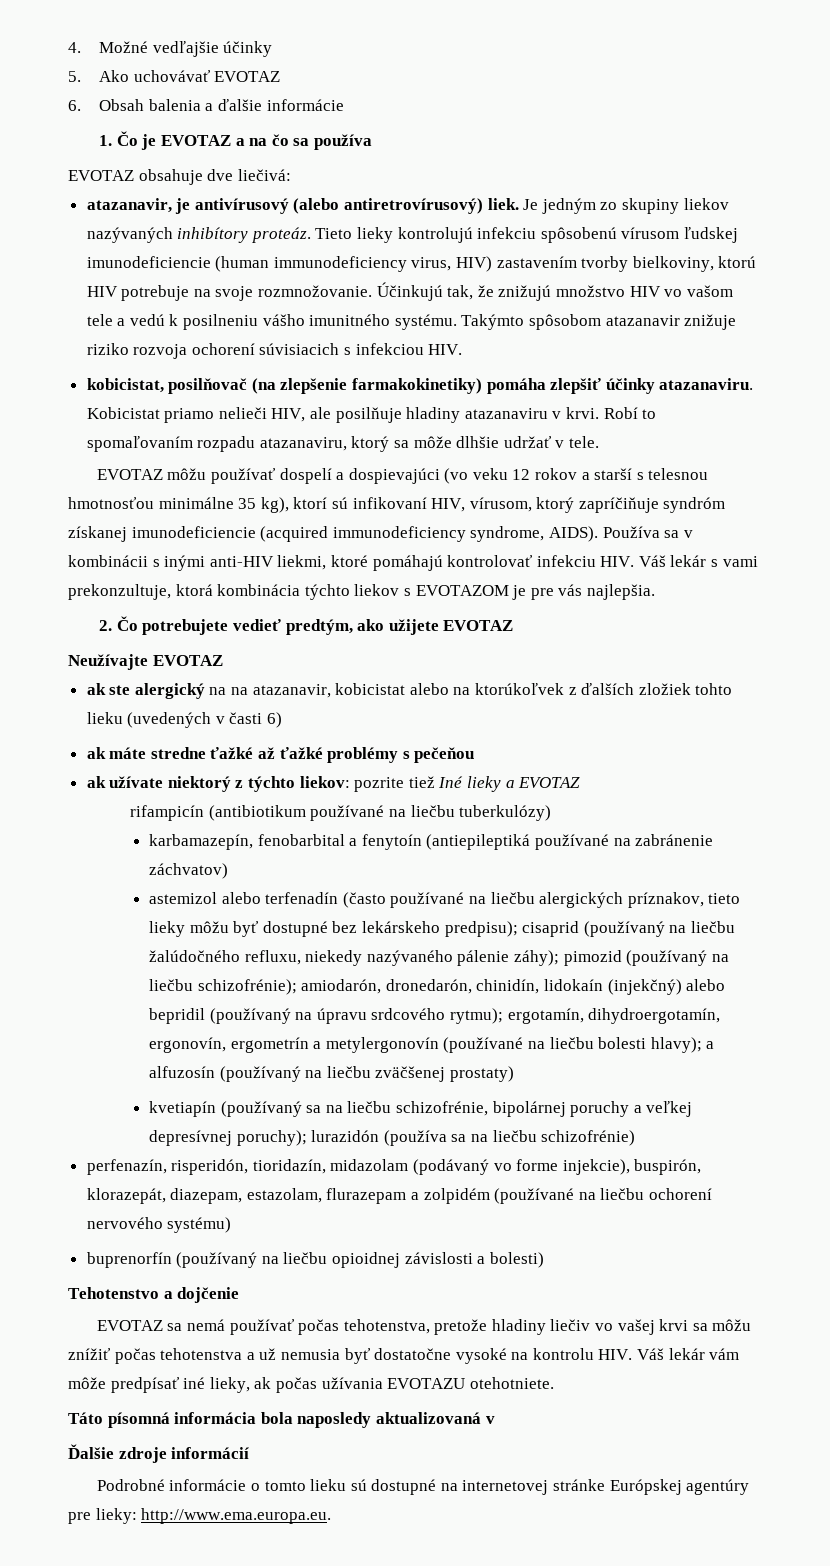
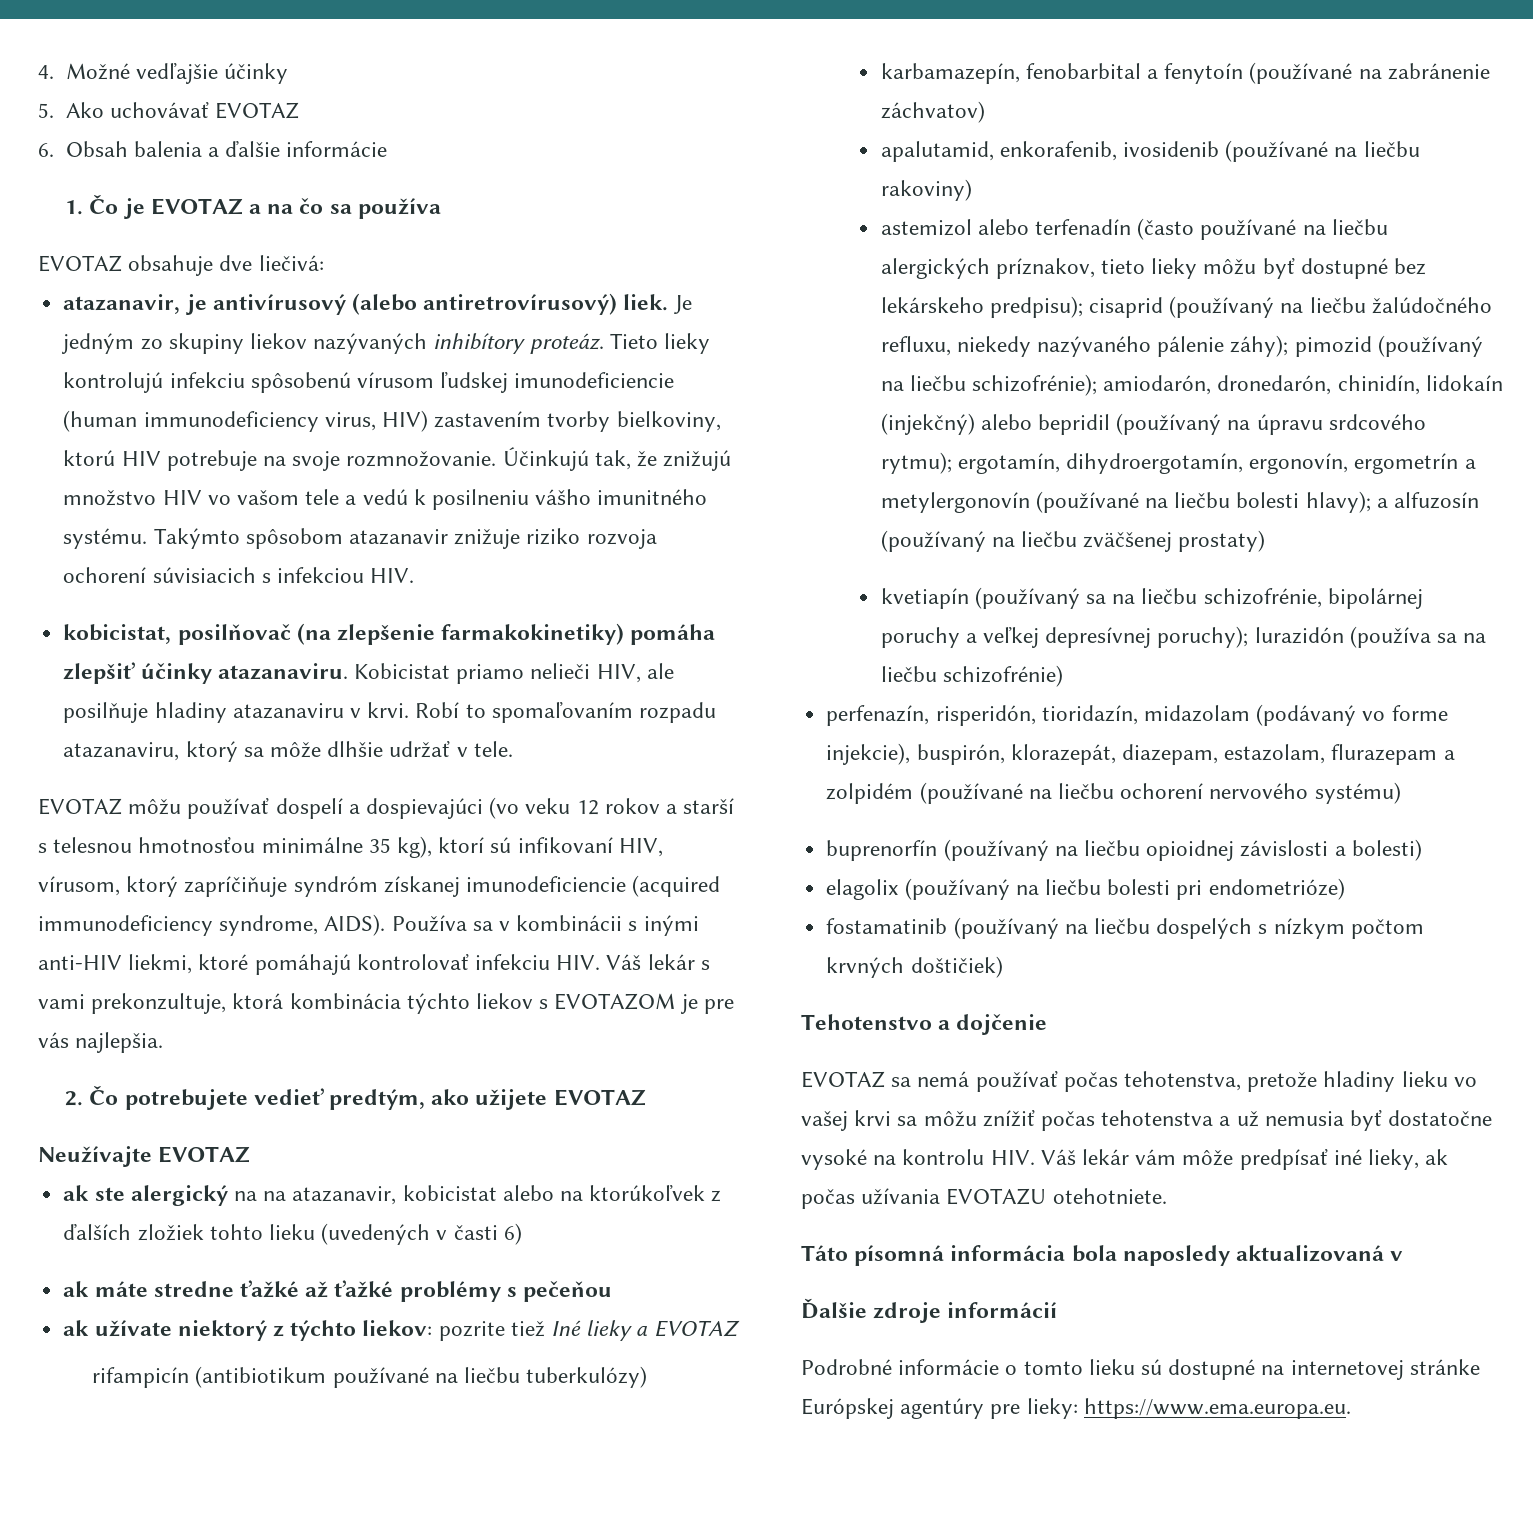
[426,834,609,850] (antiepileptiká používané -> [1249,62,1353,84] (používané
(228, 871) none -> [880,140,1420,162] [880,179,972,201] // apalutamid, enkorafenib, ivosidenib (používané na liečbu rakoviny)
(544, 1260) none -> [826,878,1345,900] [826,917,1424,939] [826,956,1003,978] // elagolix (používaný na liečbu bolesti pri endometrióze) // fostamatinib (používaný na liečbu dospelých s nízkym počtom krvných doštičiek)
[550,1319,591,1331] liečiv -> [1401,1071,1448,1087] lieku
[141,1508,332,1524] http://www.ema.europa.eu. -> [1083,1398,1351,1419] https://www.ema.europa.eu.

